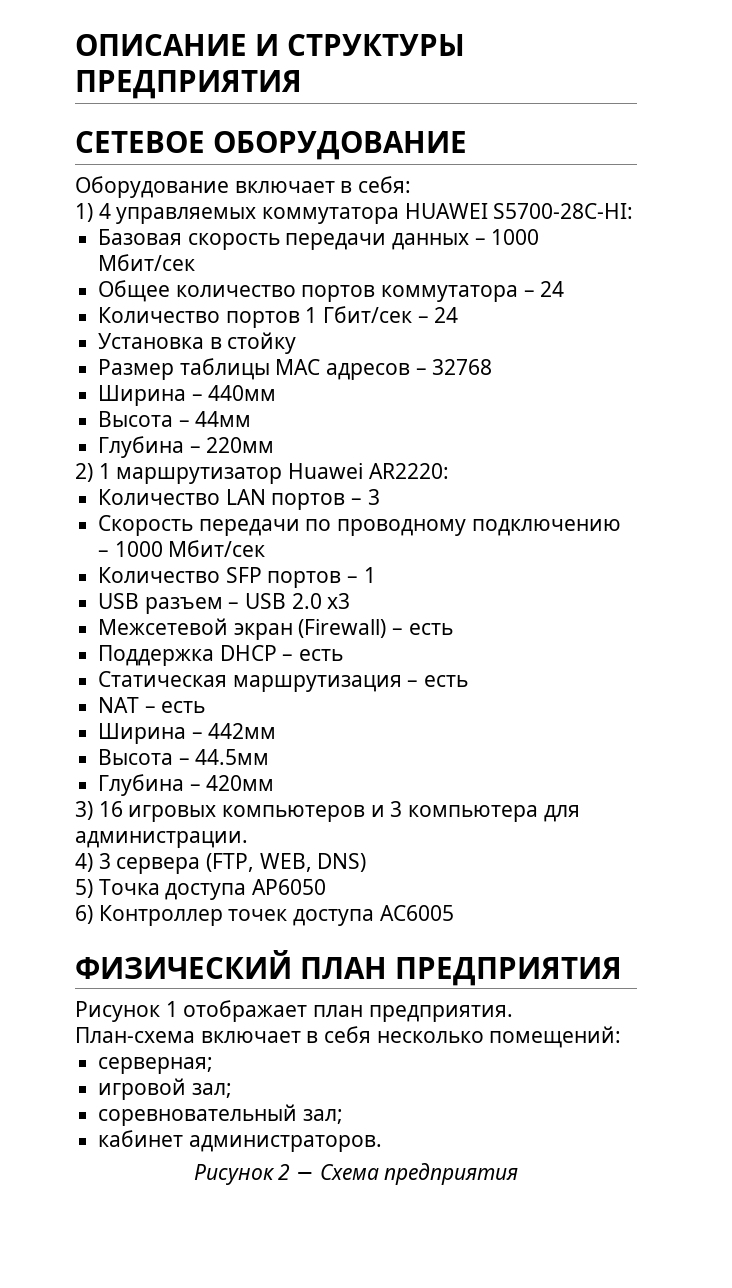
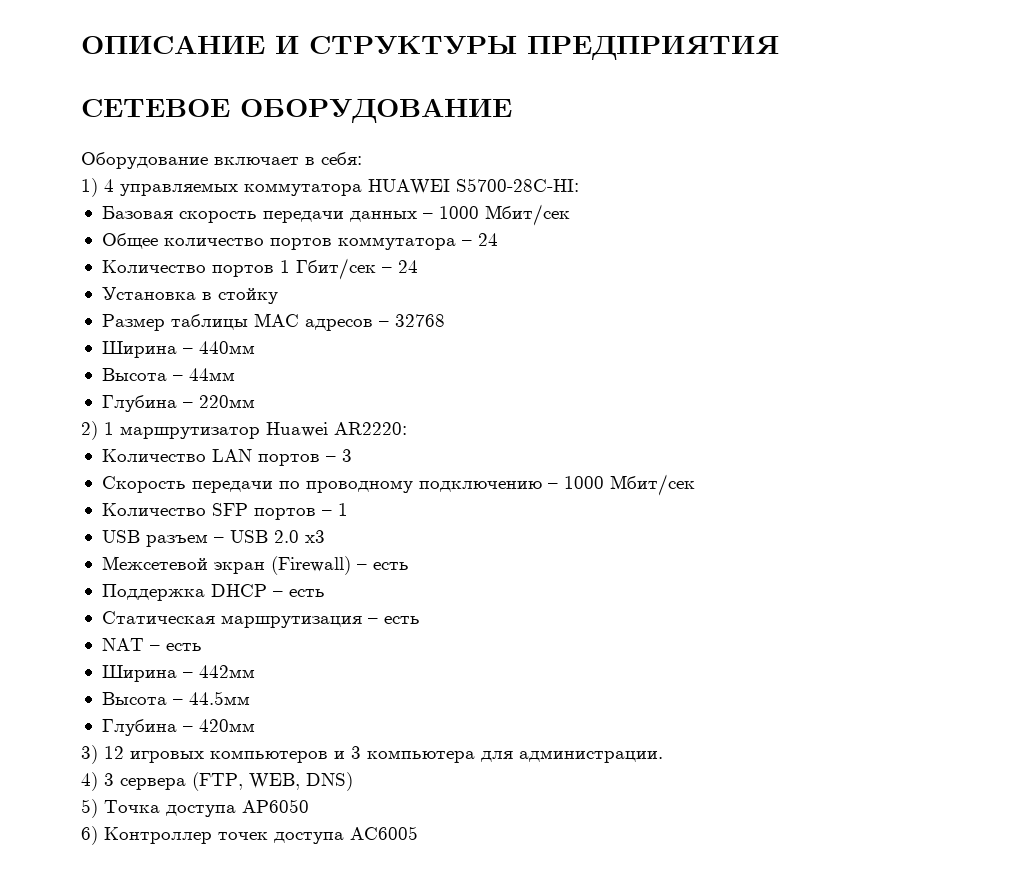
[98,801,123,817] 16 -> [104,746,124,759] 12
[75,950,622,986] [75,1000,513,1022] [75,1026,622,1048] [98,1057,214,1074] [98,1078,232,1100] [98,1104,343,1126] [98,1130,382,1152] [193,1163,519,1185] // ФИЗИЧЕСКИЙ ПЛАН ПРЕДПРИЯТИЯ // Рисунок 1 отображает план предприятия. План-схема включает в себя несколько помещений: // серверная; // игровой зал; // соревновательный зал; // кабинет администраторов. // Рисунок 2 − Схема предприятия -> (418, 833) none

